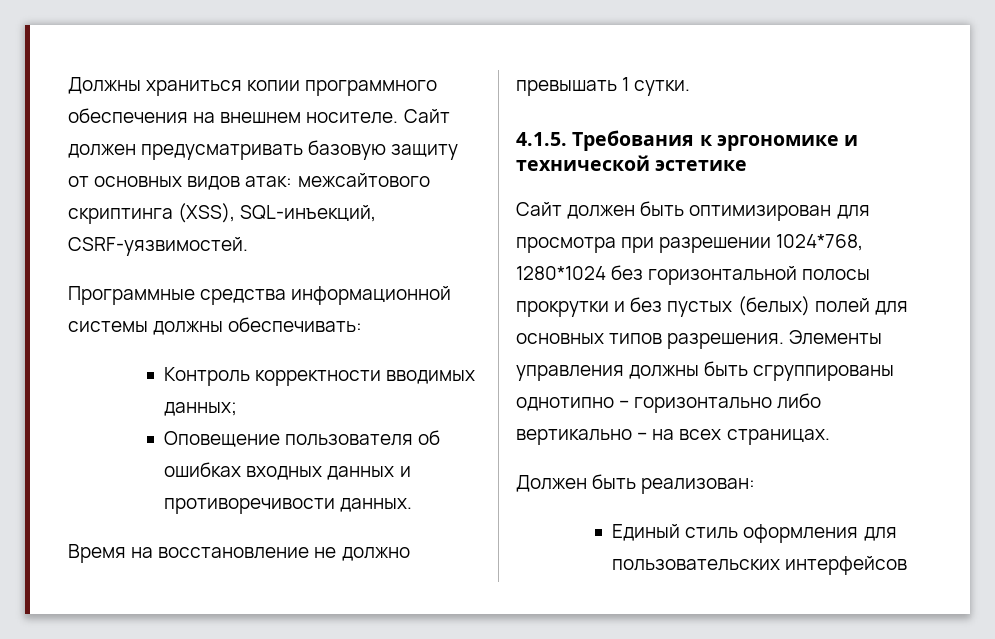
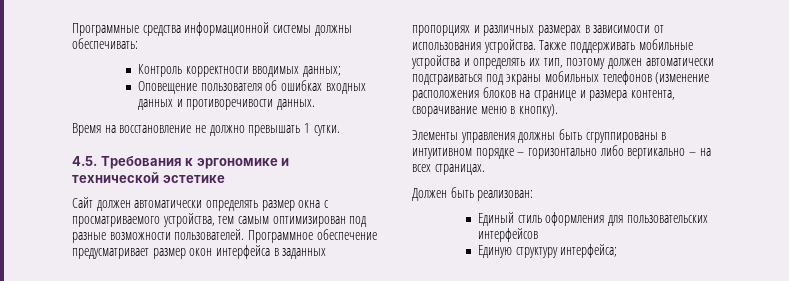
[68,77,438,96] [68,108,450,124] [68,140,459,160] [68,173,430,190] [68,203,377,224] [68,237,248,256] Должны храниться копии программного обеспечения на внешнем носителе. Сайт должен предусматривать базовую защиту от основных видов атак: межсайтового скриптинга (XSS), SQL-инъекций, CSRF-уязвимостей. // -> (72, 29) none
[516,132,567,146] 4.1.5. -> [72,156,97,166] 4.5.
[640,201,870,221] [516,234,864,253] [516,265,871,285] [516,296,908,317] [516,333,785,349] быть оптимизирован для просмотра при разрешении 1024*768, 1280*1024 без горизонтальной полосы прокрутки и без пустых (белых) полей для основных типов разрешения. -> [134,200,329,211] [72,213,368,227] [72,229,377,243] [72,245,327,259] [412,25,664,36] [412,39,693,53] [411,55,714,69] [412,71,710,85] [412,87,675,101] [412,104,558,117] автоматически определять размер окна с просматриваемого устройства, тем самым оптимизирован под разные возможности пользователей. Программное обеспечение предусматривает размер окон интерфейса в заданных пропорциях и различных размерах в зависимости от использования устройства. Также поддерживать мобильные устройства и определять их тип, поэтому должен автоматически подстраиваться под экраны мобильных телефонов (изменение расположения блоков на странице и размера контента, сворачивание меню в кнопку). //
[516,397,614,411] однотипно -> [661,132,667,140] [412,148,514,159] в интуитивном порядке
(908, 565) none -> [478,244,618,258] // Единую структуру интерфейса;

